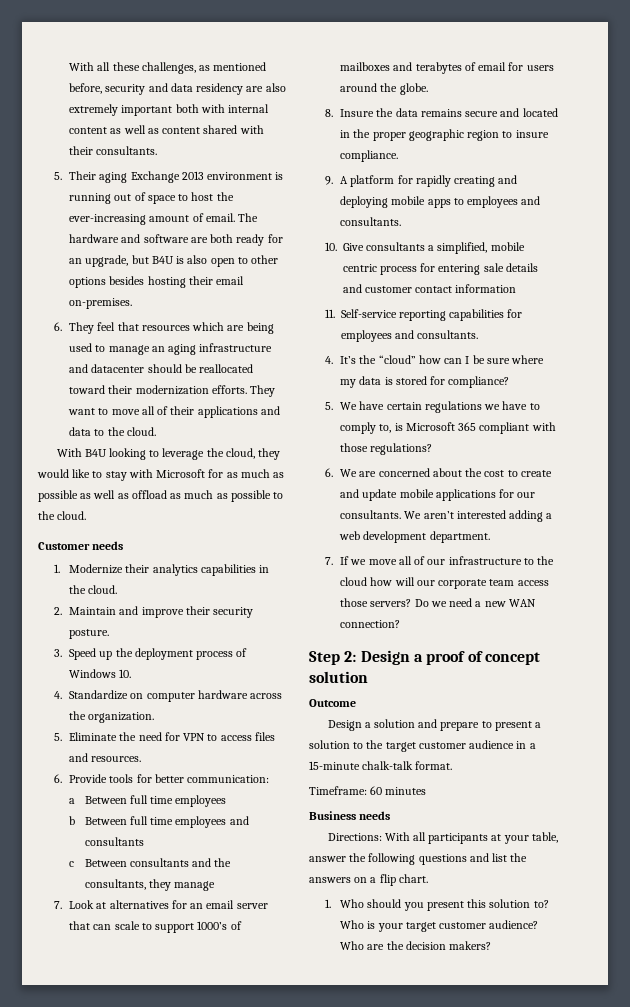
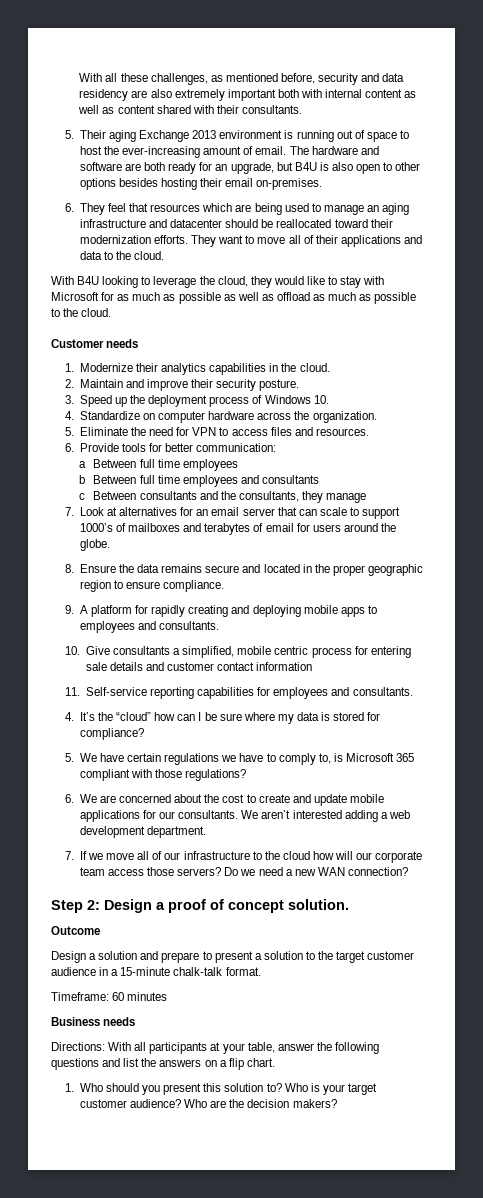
[340,109,375,117] Insure -> [79,564,116,573] Ensure
[515,130,549,138] insure -> [126,581,161,589] ensure
[309,671,368,683] solution -> [288,899,349,910] solution.

